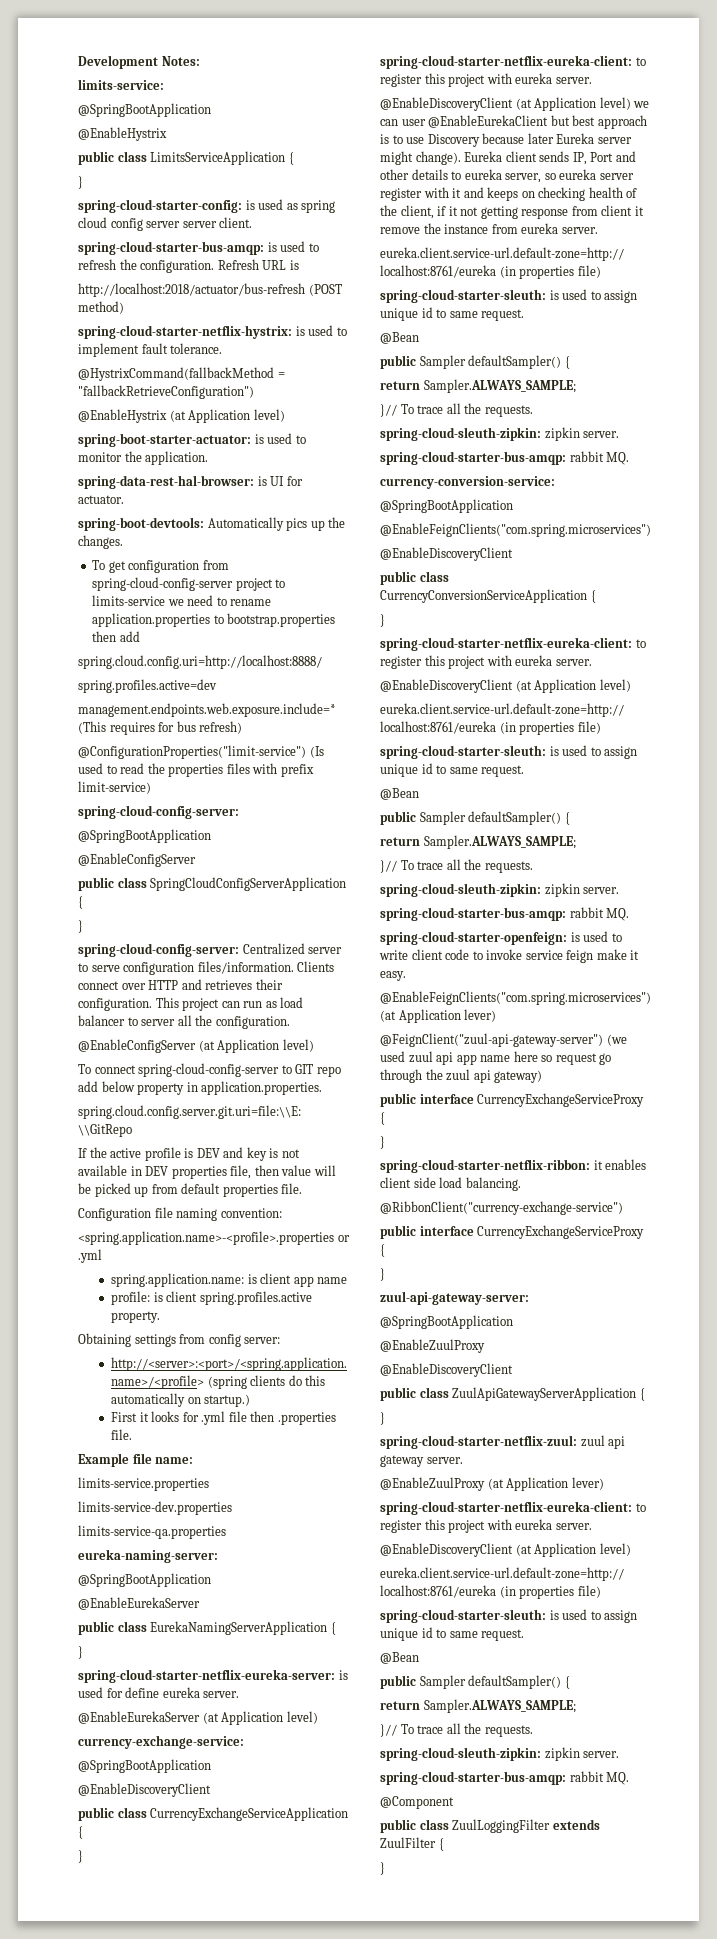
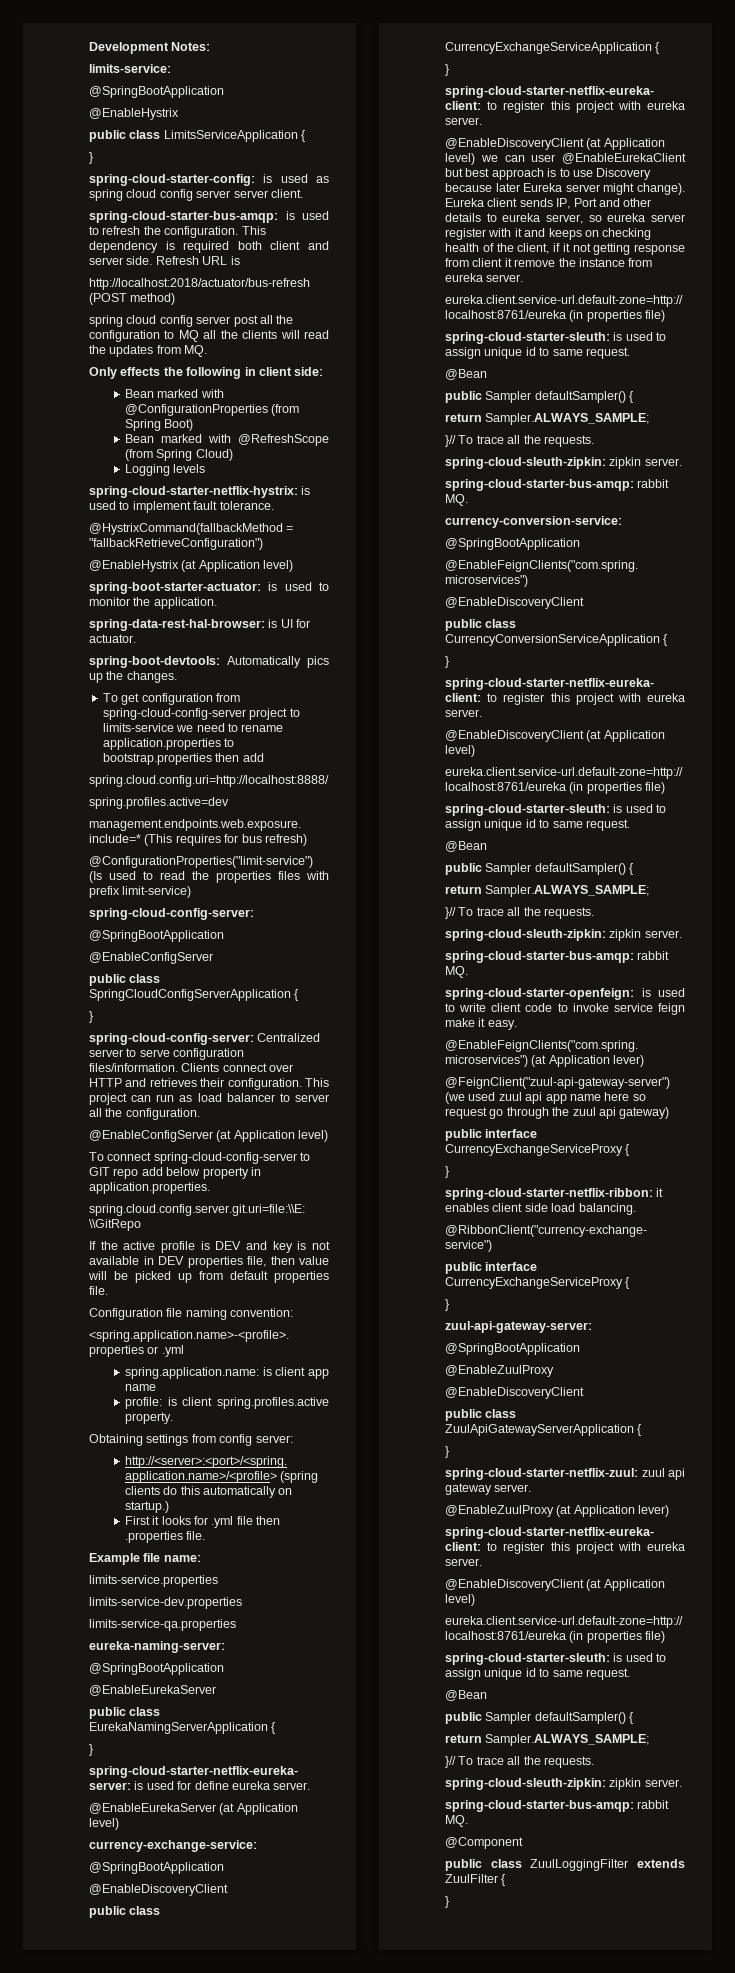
(215, 266) none -> [241,226,266,235] [89,241,329,253] [89,256,153,265] This dependency is required both client and server side.
(124, 307) none -> [89,315,294,327] [89,330,329,342] [89,345,208,357] [89,367,324,379] [124,389,224,398] [124,404,300,416] [124,419,194,431] [124,434,329,446] [124,449,233,461] [124,464,206,476] // spring cloud config server post all the configuration to MQ all the clients will read the updates from MQ. // Only effects the following in client side: // Bean marked with @ConfigurationProperties (from Spring Boot) // Bean marked with @RefreshScope (from Spring Cloud) // Logging levels

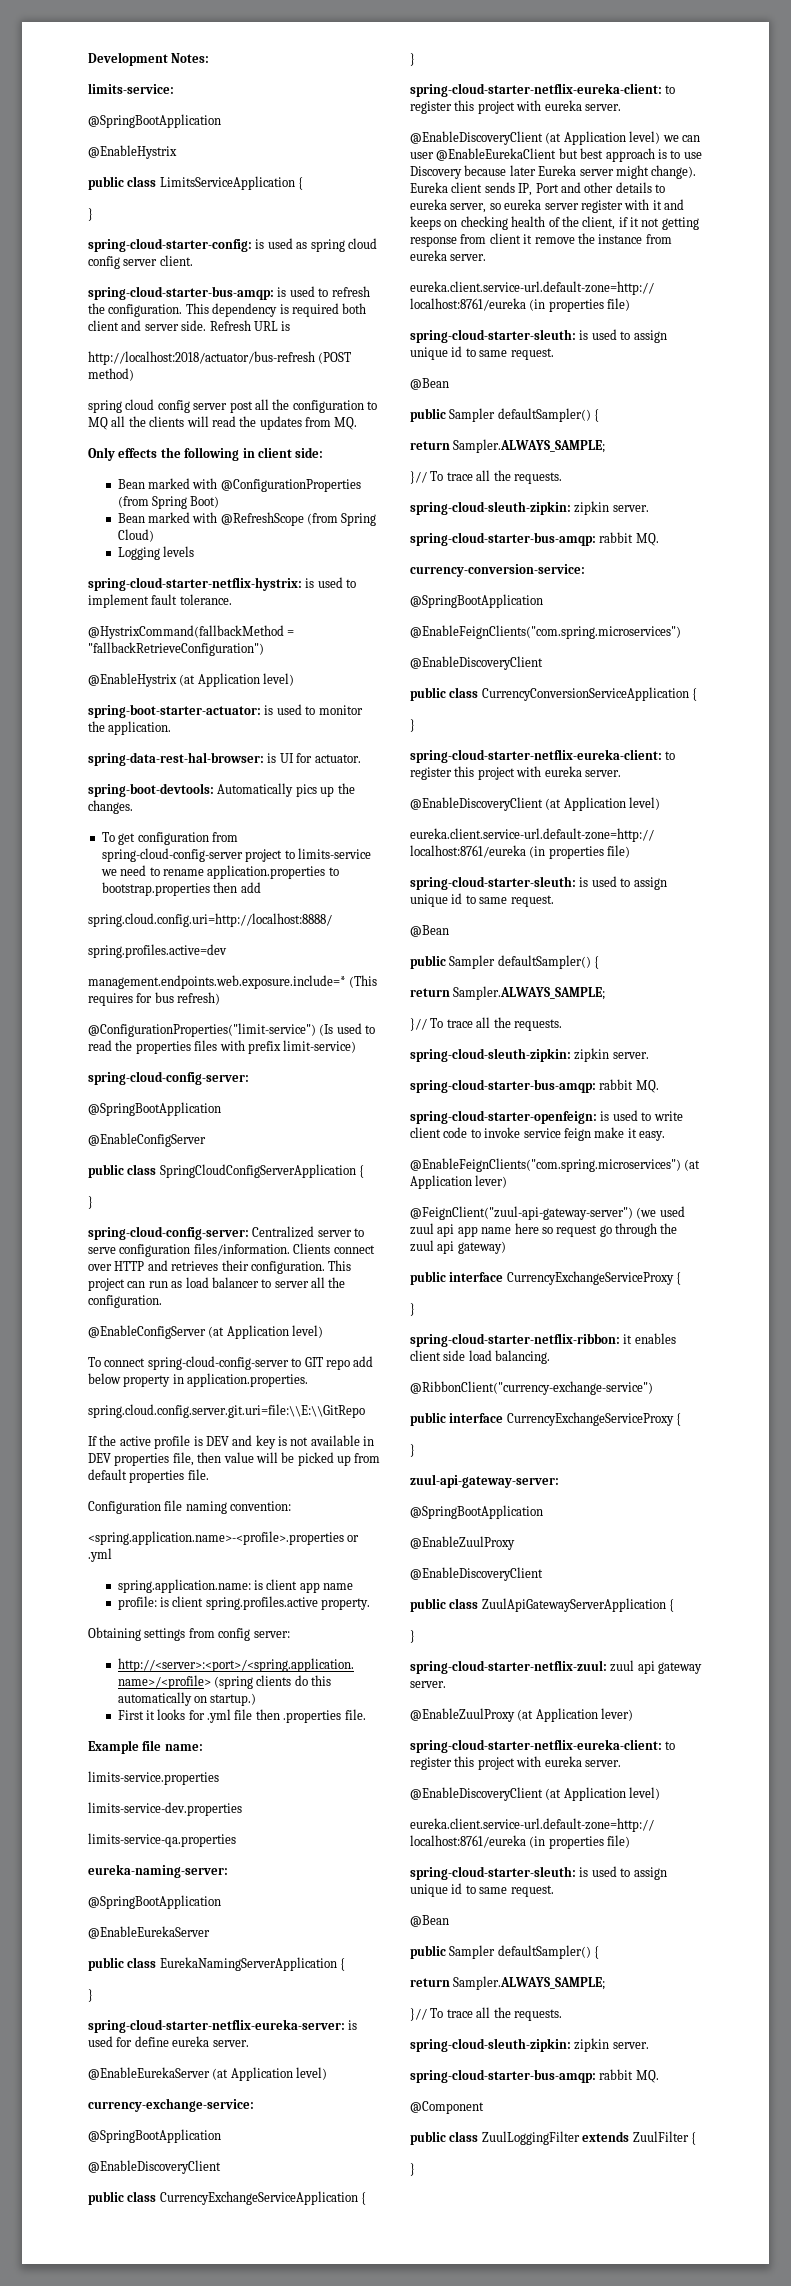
[233,190,268,198] server -> (158, 262) none

